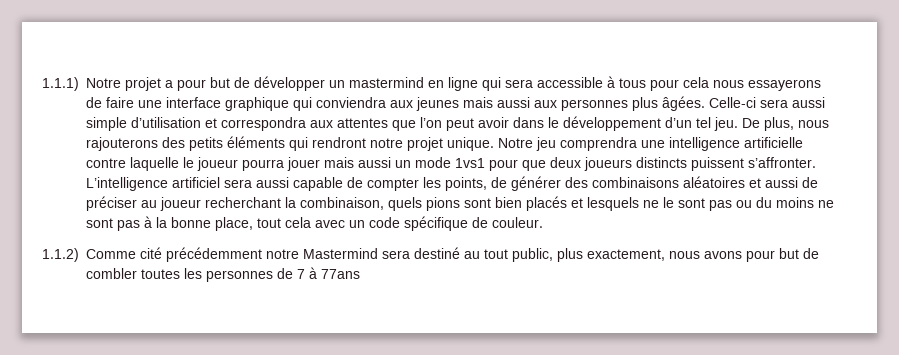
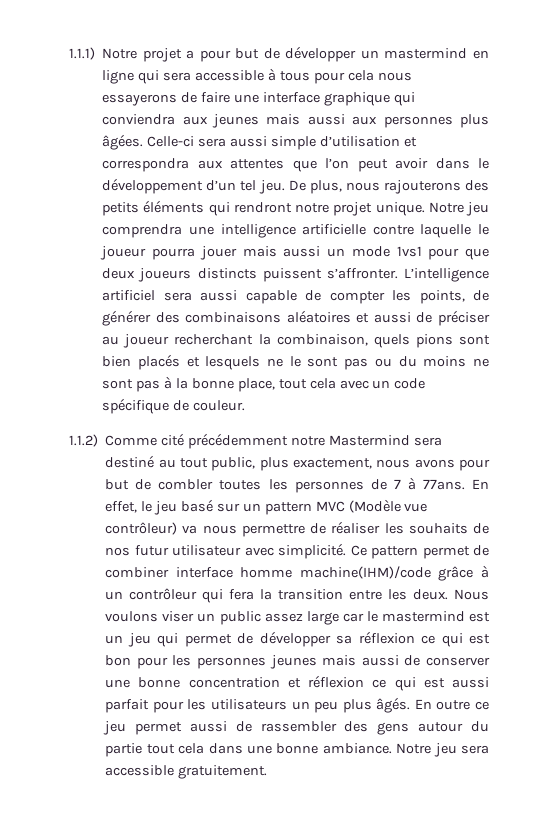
[321,269,360,279] 77ans -> [422,479,489,490] [105,499,428,515] [105,521,489,537] [105,543,489,559] [105,565,490,581] [105,588,490,603] [105,611,490,625] [105,631,491,647] [105,655,490,669] [105,675,489,691] [105,697,489,713] [103,721,489,735] [105,743,490,757] [105,765,268,779] 77ans. En effet, le jeu basé sur un pattern MVC (Modèle vue contrôleur) va nous permettre de réaliser les souhaits de nos futur utilisateur avec simplicité. Ce pattern permet de combiner interface homme machine(IHM)/code grâce à un contrôleur qui fera la transition entre les deux. Nous voulons viser un public assez large car le mastermind est un jeu qui permet de développer sa réflexion ce qui est bon pour les personnes jeunes mais aussi de conserver une bonne concentration et réflexion ce qui est aussi parfait pour les utilisateurs un peu plus âgés. En outre ce jeu permet aussi de rassembler des gens autour du partie tout cela dans une bonne ambiance. Notre jeu sera accessible gratuitement.

